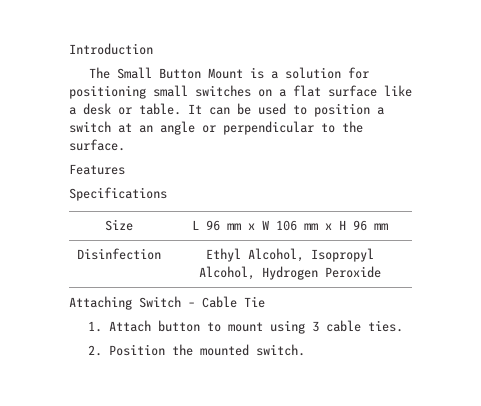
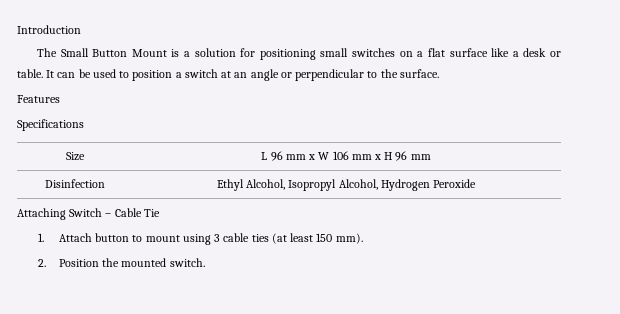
[367,320,403,332] ties. -> [251,233,363,244] ties (at least 150 mm).

